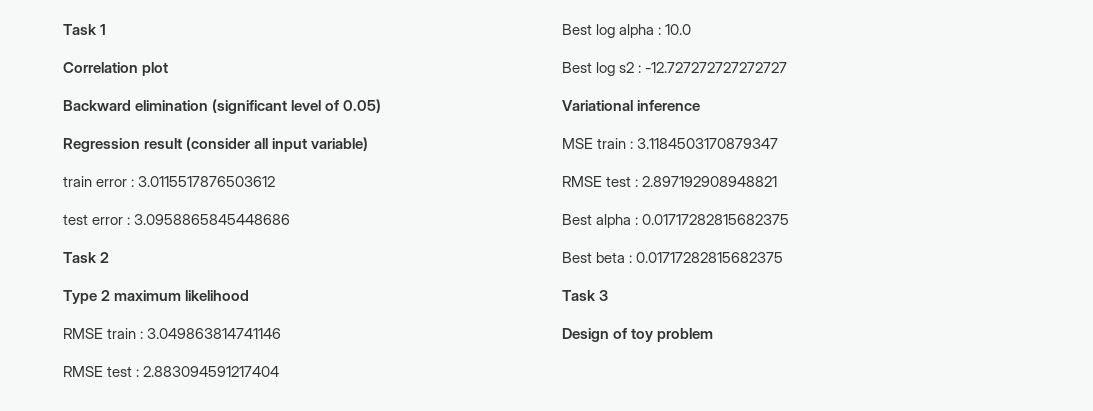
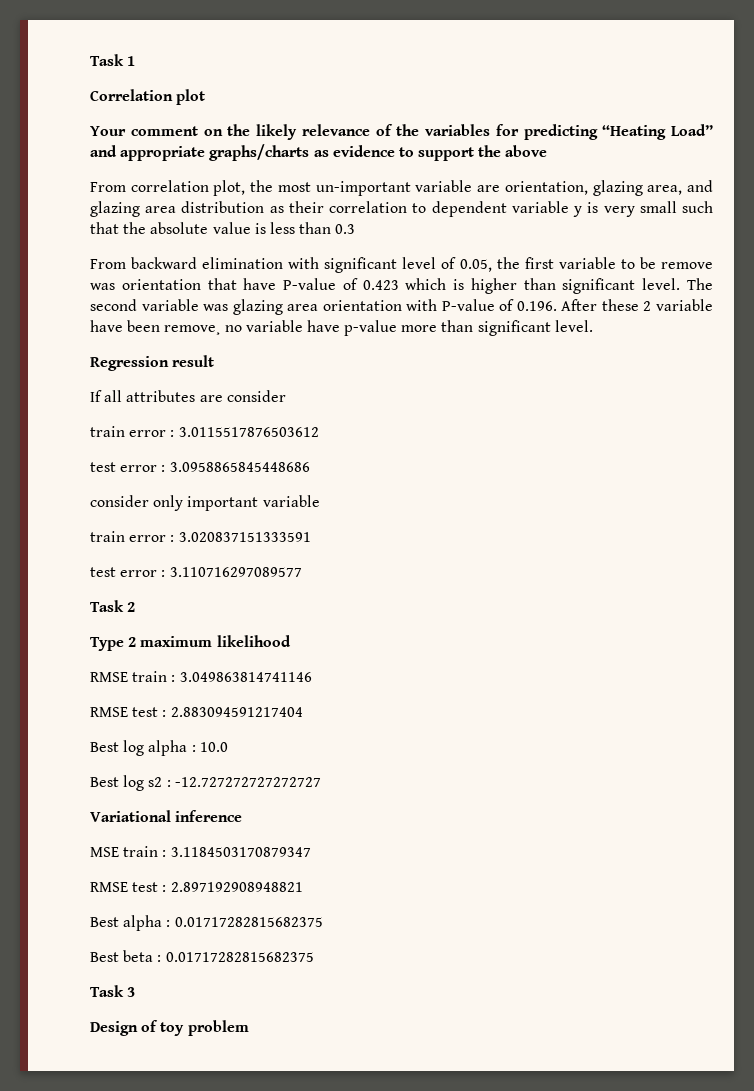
[63,99,382,114] [63,137,369,152] Backward elimination (significant level of 0.05) // Regression result (consider all input variable) -> [90,124,713,140] [90,144,548,161] [90,180,714,196] [90,201,714,217] [90,222,356,234] [90,257,714,273] [90,278,713,294] [90,299,714,315] [90,320,593,336] [90,355,215,371] [90,390,286,402] Your comment on the likely relevance of the variables for predicting “Heating Load” and appropriate graphs/charts as evidence to support the above // From correlation plot, the most un-important variable are orientation, glazing area, and glazing area distribution as their correlation to dependent variable y is very small such that the absolute value is less than 0.3 // From backward elimination with significant level of 0.05, the first variable to be remove was orientation that have P-value of 0.423 which is higher than significant level. The second variable was glazing area orientation with P-value of 0.196. After these 2 variable have been remove¸ no variable have p-value more than significant level. // Regression result // If all attributes are consider
(291, 219) none -> [90,495,320,511] [90,531,311,542] [90,567,302,577] // consider only important variable // train error : 3.020837151333591 // test error : 3.110716297089577

